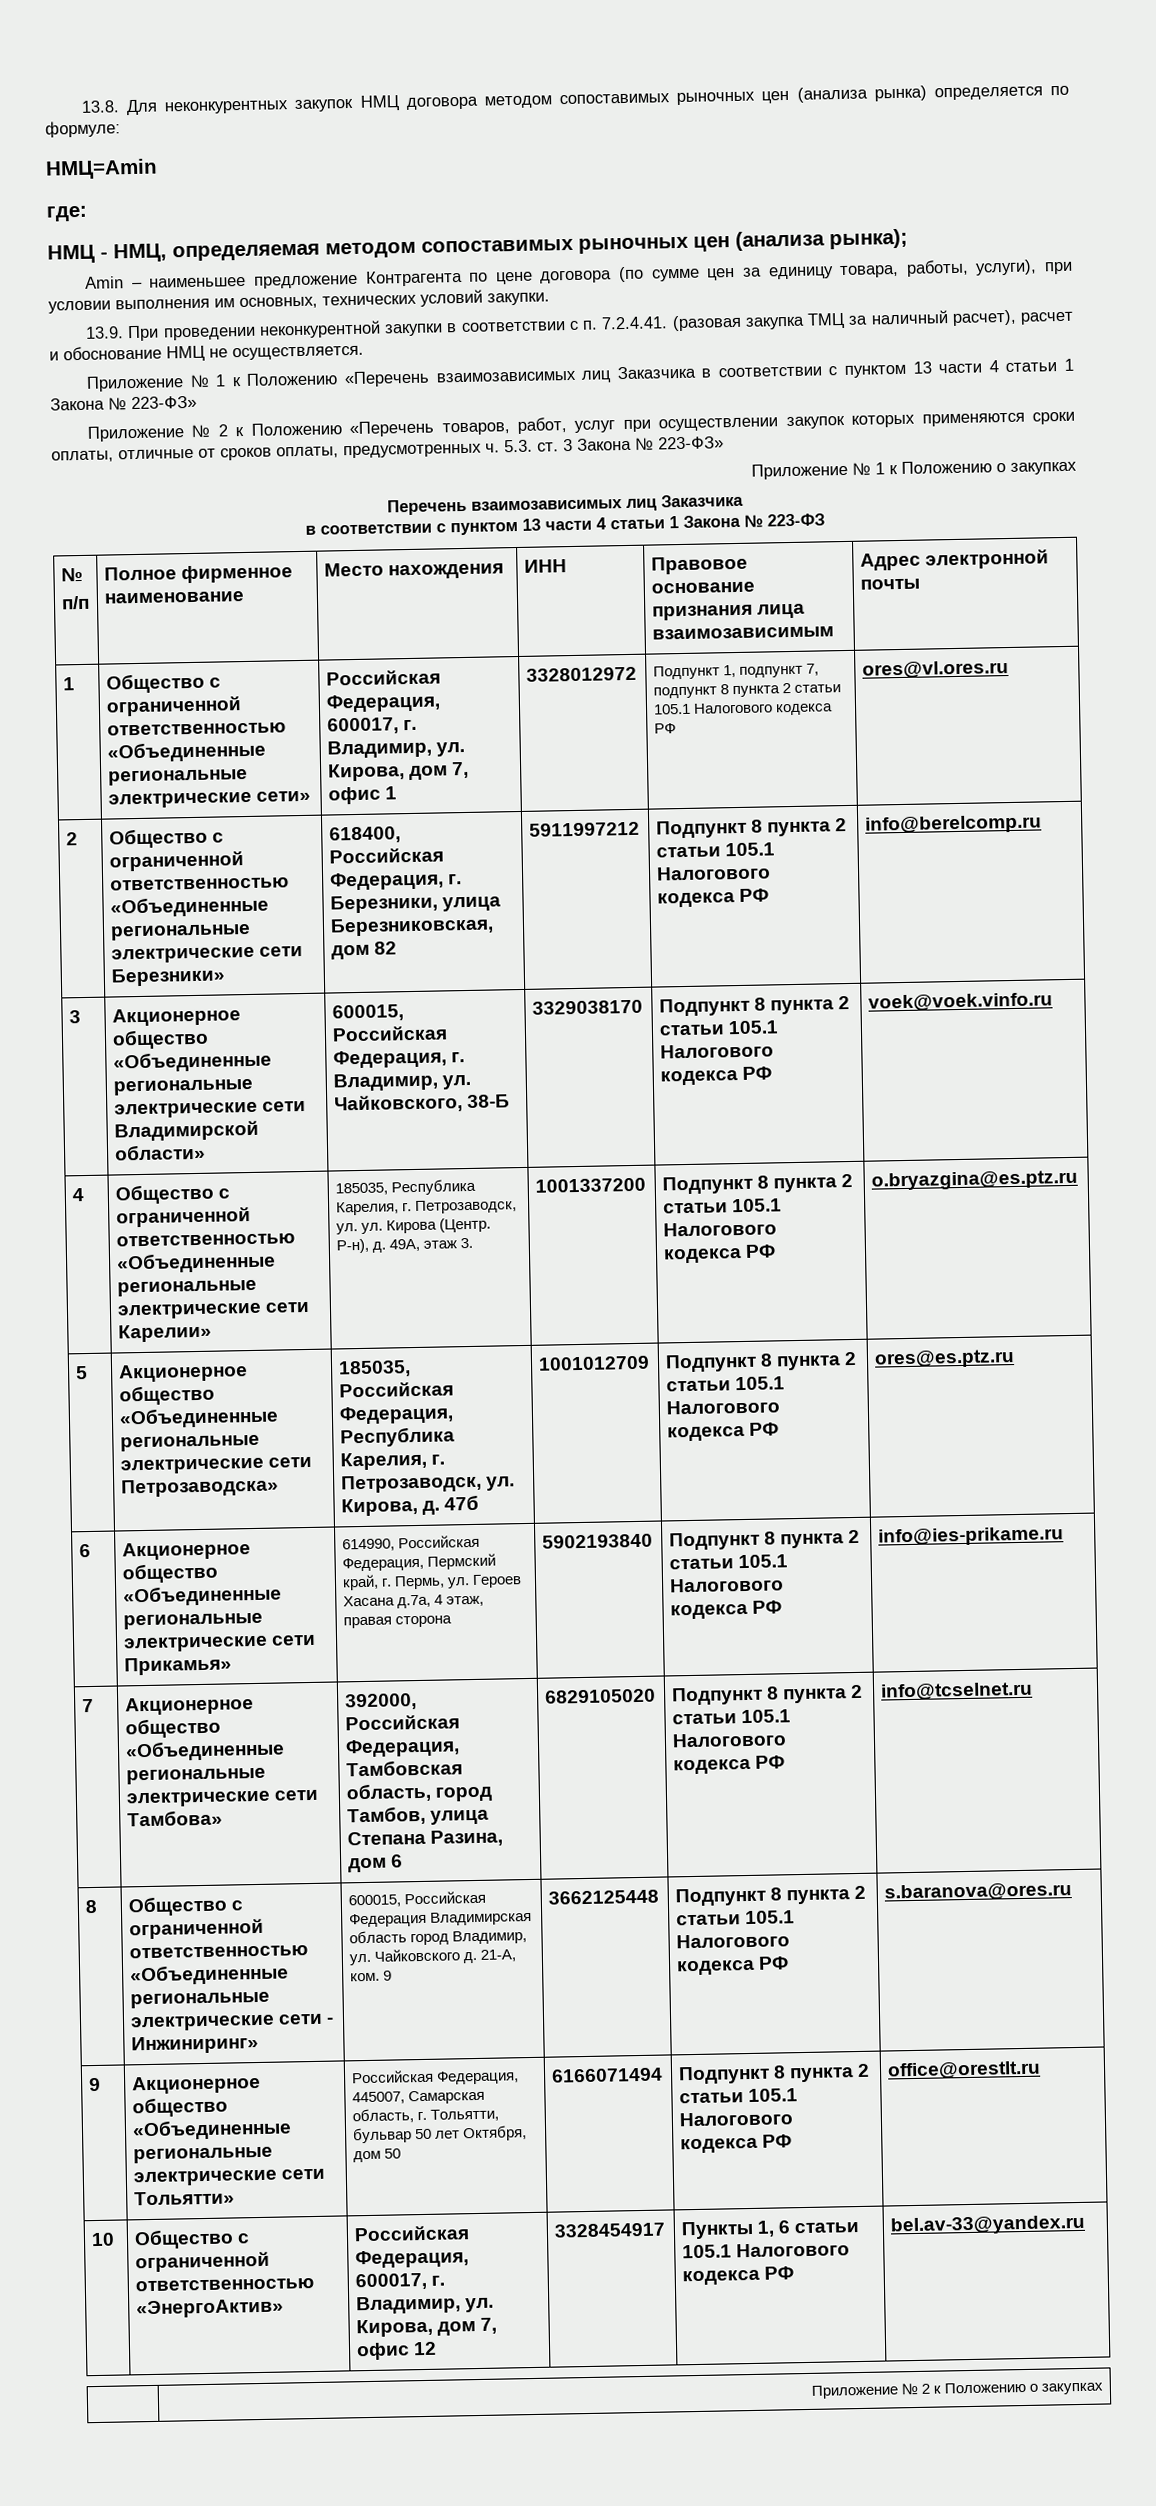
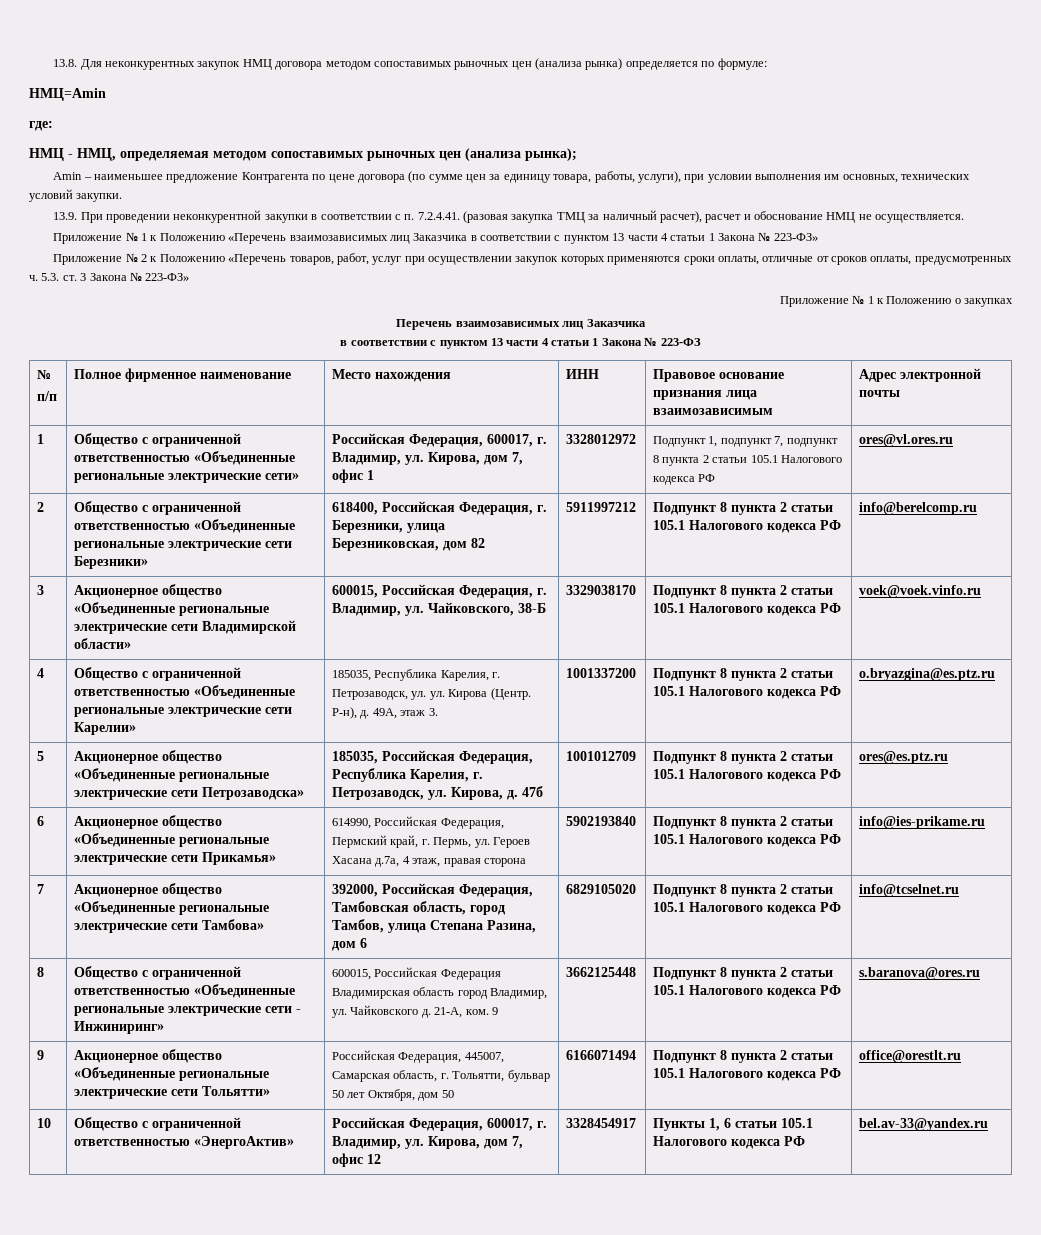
[810,2381,1104,2399] // | Приложение № 2 к Положению о закупках -> (989, 1124) none

